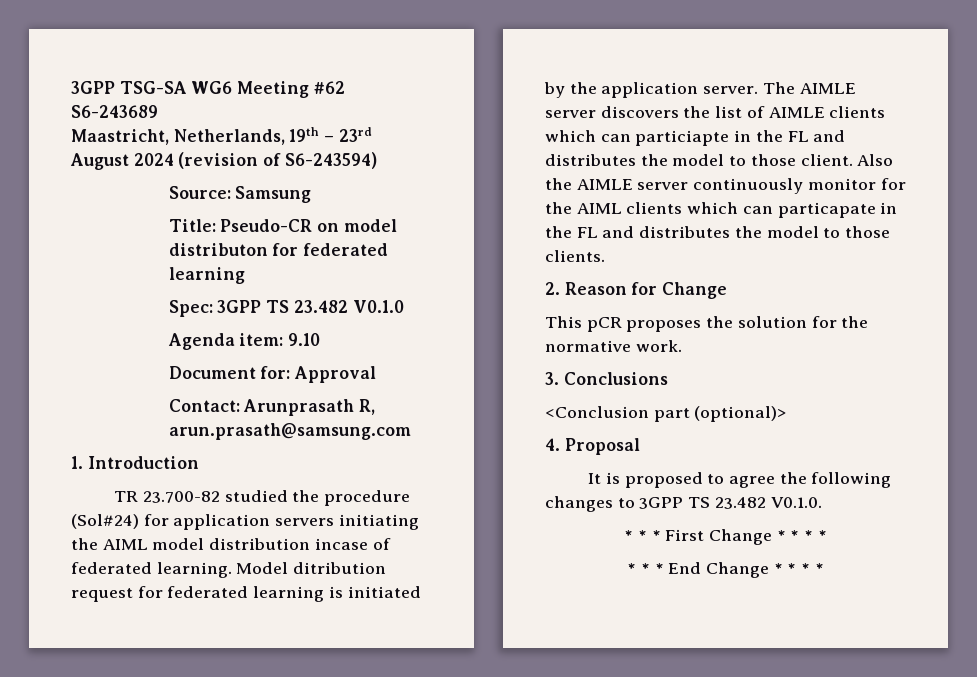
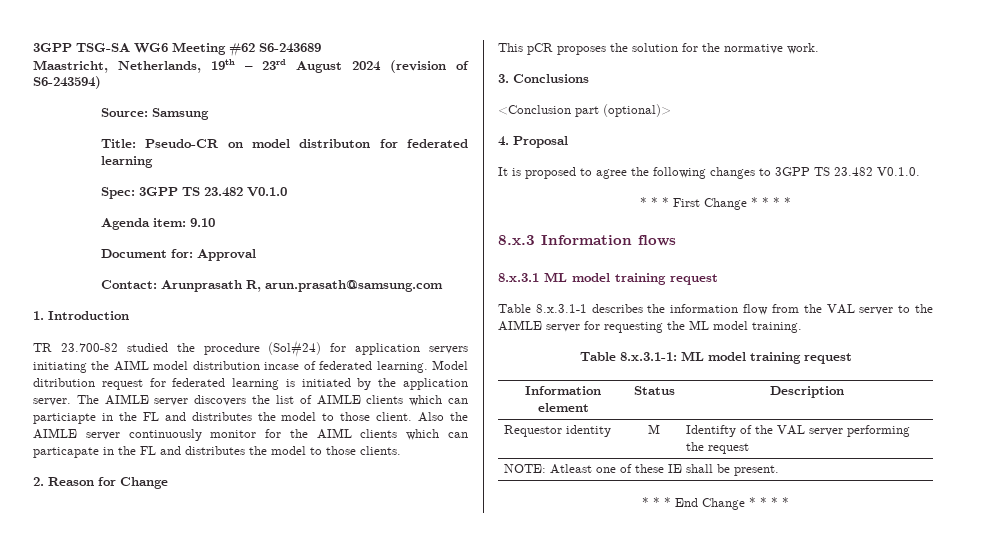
(827, 535) none -> [498,235,676,246] [498,272,718,285] [498,304,933,315] [498,320,802,333] [579,351,852,364] [525,386,601,395] [537,403,589,412] [633,386,675,395] [769,386,844,398] [503,425,611,437] [648,424,660,434] [685,425,910,437] [685,442,749,454] [503,464,779,476] // 8.x.3 Information flows // 8.x.3.1 ML model training request // Table 8.x.3.1-1 describes the information flow from the VAL server to the AIMLE server for requesting the ML model training. // Table 8.x.3.1-1: ML model training request // Information element | Status | Description // Requestor identity | M | Identifty of the VAL server performing the request // NOTE: Atleast one of these IE shall be present.

